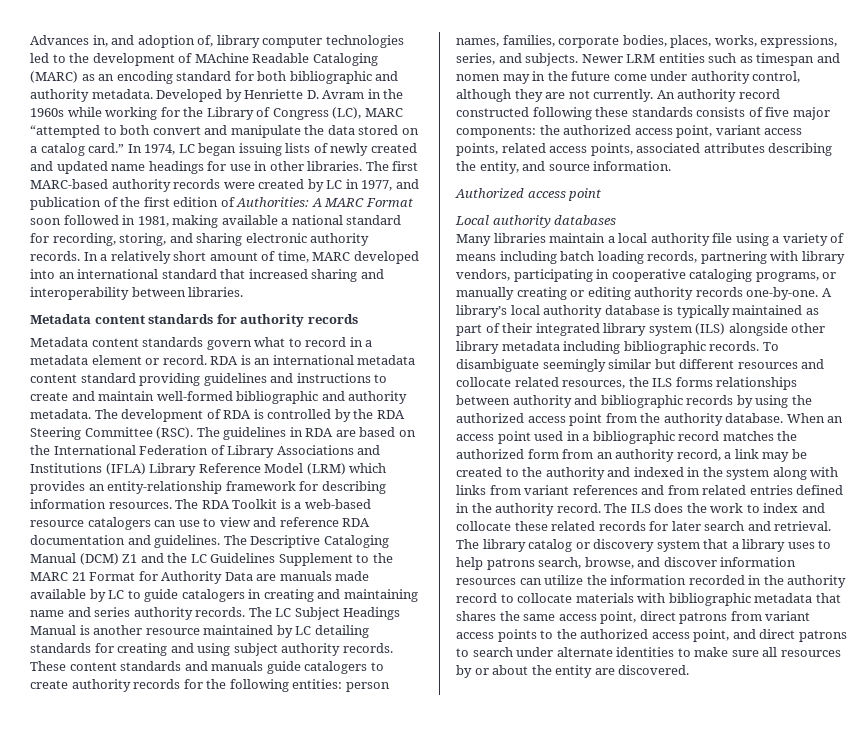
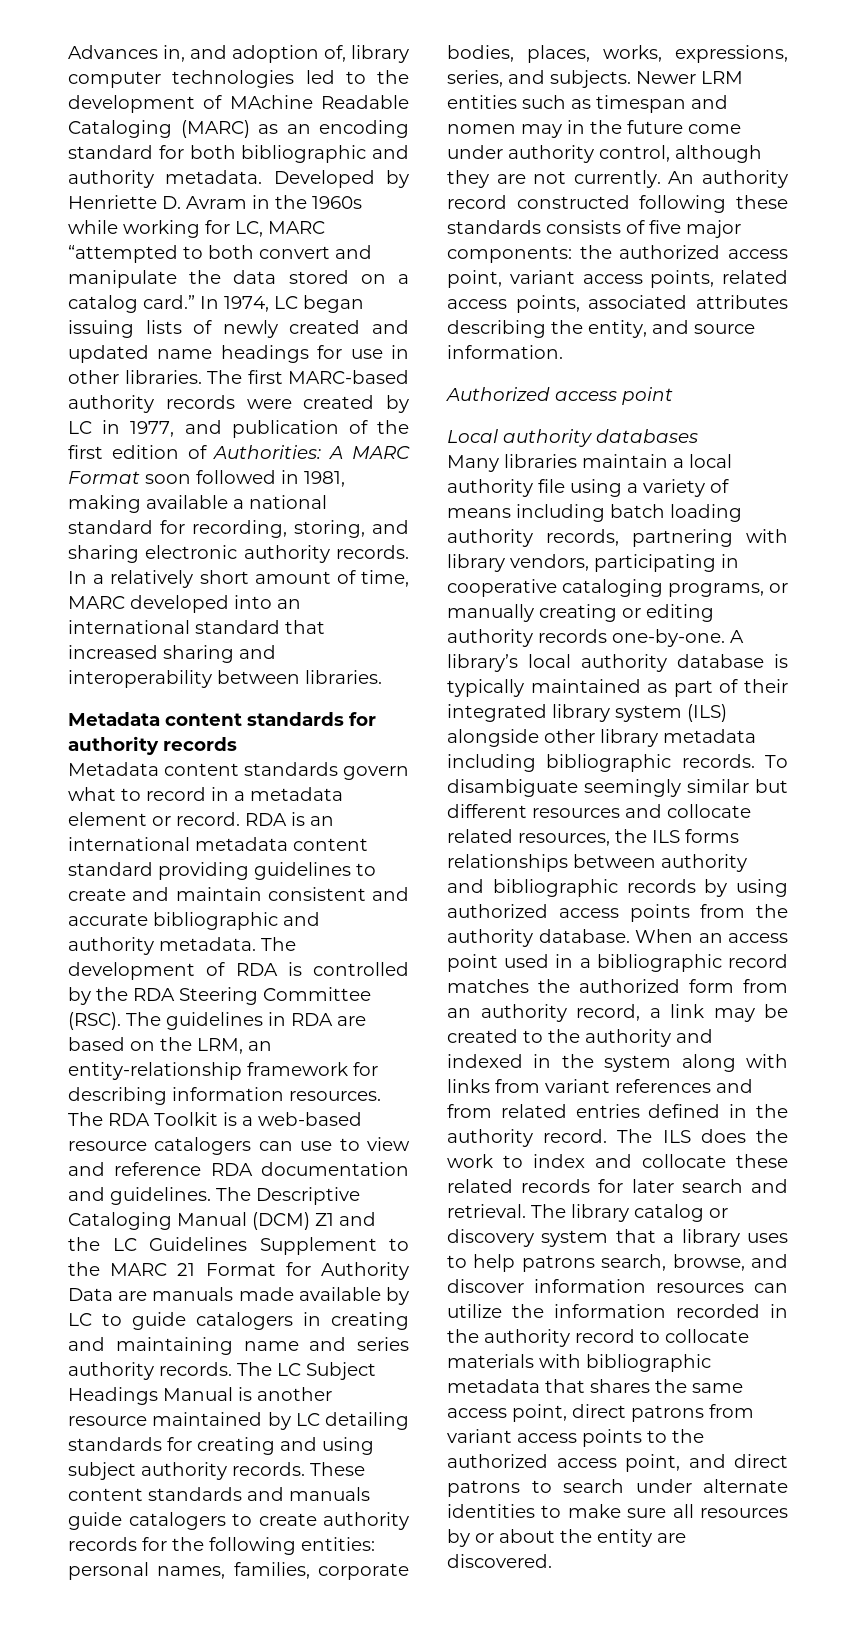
[183,107,362,120] the Library of Congress (LC), -> [235,221,263,237] LC,
[270,373,371,383] and instructions -> (351, 871) none
[156,391,233,401] well-formed -> [267,887,409,901] [68,913,148,926] consistent and accurate
[53,445,381,458] [30,463,387,476] [30,481,85,494] International Federation of Library Associations and Institutions (IFLA) Library Reference Model (LRM) which provides -> [197,1038,243,1054] LRM,
[345,682,390,692] person -> [68,1562,149,1580] personal
(644, 257) none -> [447,529,533,547] authority
[791,395,812,405] [456,413,603,426] the authorized access point -> [447,904,690,922] authorized access points

